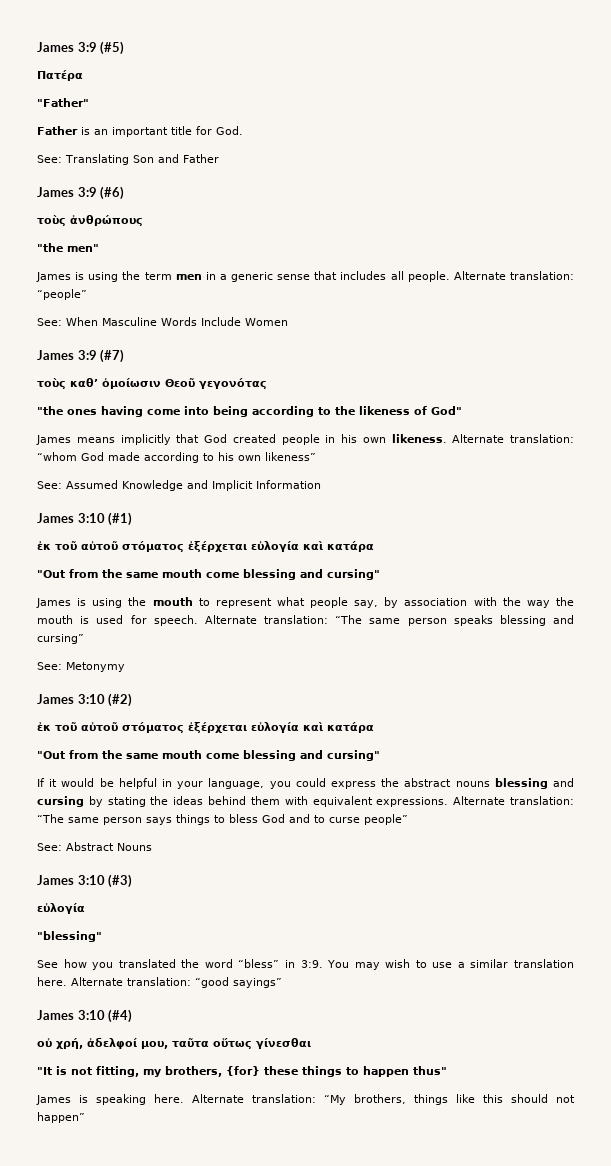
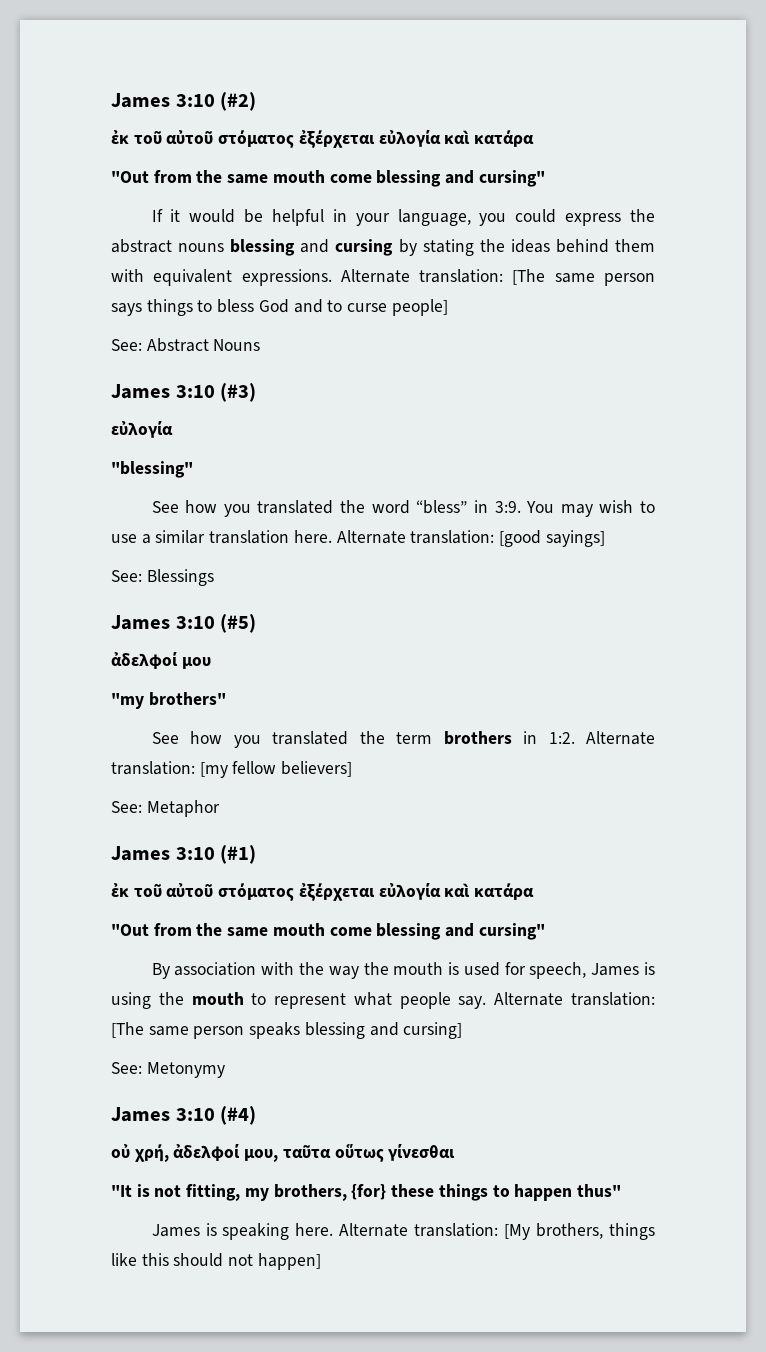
[37,41,125,55] [37,70,83,81] [37,98,89,107] [37,126,243,137] [37,154,219,165] [37,186,125,200] [37,215,143,226] [37,243,99,252] [36,271,574,282] [37,289,87,300] [37,317,288,326] [37,349,125,363] [37,378,267,389] [37,406,462,417] [36,434,574,445] [37,452,316,463] [37,480,321,491] [37,512,133,526] [37,541,374,552] [37,569,380,580] [36,597,574,608] [37,615,575,626] [37,634,84,644] [37,662,125,672] [37,694,74,704] James 3:9 (#5) // Πατέρα // "Father" // Father is an important title for God. // See: Translating Son and Father // James 3:9 (#6) // τοὺς ἀνθρώπους // "the men" // James is using the term men in a generic sense that includes all people. Alternate translation: “people” // See: When Masculine Words Include Women // James 3:9 (#7) // τοὺς καθ’ ὁμοίωσιν Θεοῦ γεγονότας // "the ones having come into being according to the likeness of God" // James means implicitly that God created people in his own likeness. Alternate translation: “whom God made according to his own likeness” // See: Assumed Knowledge and Implicit Information // James 3:10 (#1) // ἐκ τοῦ αὐτοῦ στόματος ἐξέρχεται εὐλογία καὶ κατάρα // "Out from the same mouth come blessing and cursing" // James is using the mouth to represent what people say, by association with the way the mouth is used for speech. Alternate translation: “The same person speaks blessing and cursing” // See: Metonymy // James -> [111,93,170,108] James
[37,814,64,823] “The -> [512,269,546,285] [The
[364,814,408,825] people” -> [391,299,448,316] people]
[195,977,282,988] “good sayings” -> [499,530,605,547] [111,569,214,586] [111,614,257,633] [111,652,211,669] [111,692,226,709] [151,731,656,748] [111,761,353,778] [111,800,220,817] [111,845,257,864] [111,883,535,901] [111,923,545,940] [151,962,656,979] [111,992,655,1009] [111,1022,463,1039] [111,1062,225,1078] [good sayings] // See: Blessings // James 3:10 (#5) // ἀδελφοί μου // "my brothers" // See how you translated the term brothers in 1:2. Alternate translation: [my fellow believers] // See: Metaphor // James 3:10 (#1) // ἐκ τοῦ αὐτοῦ στόματος ἐξέρχεται εὐλογία καὶ κατάρα // "Out from the same mouth come blessing and cursing" // By association with the way the mouth is used for speech, James is using the mouth to represent what people say. Alternate translation: [The same person speaks blessing and cursing] // See: Metonymy
[324,1095,346,1105] “My -> [504,1224,531,1240] [My
[37,1112,85,1123] happen” -> [257,1253,321,1270] happen]

